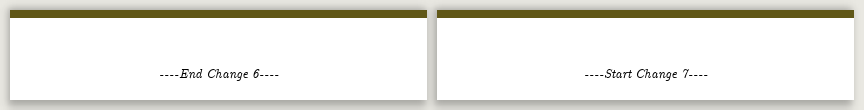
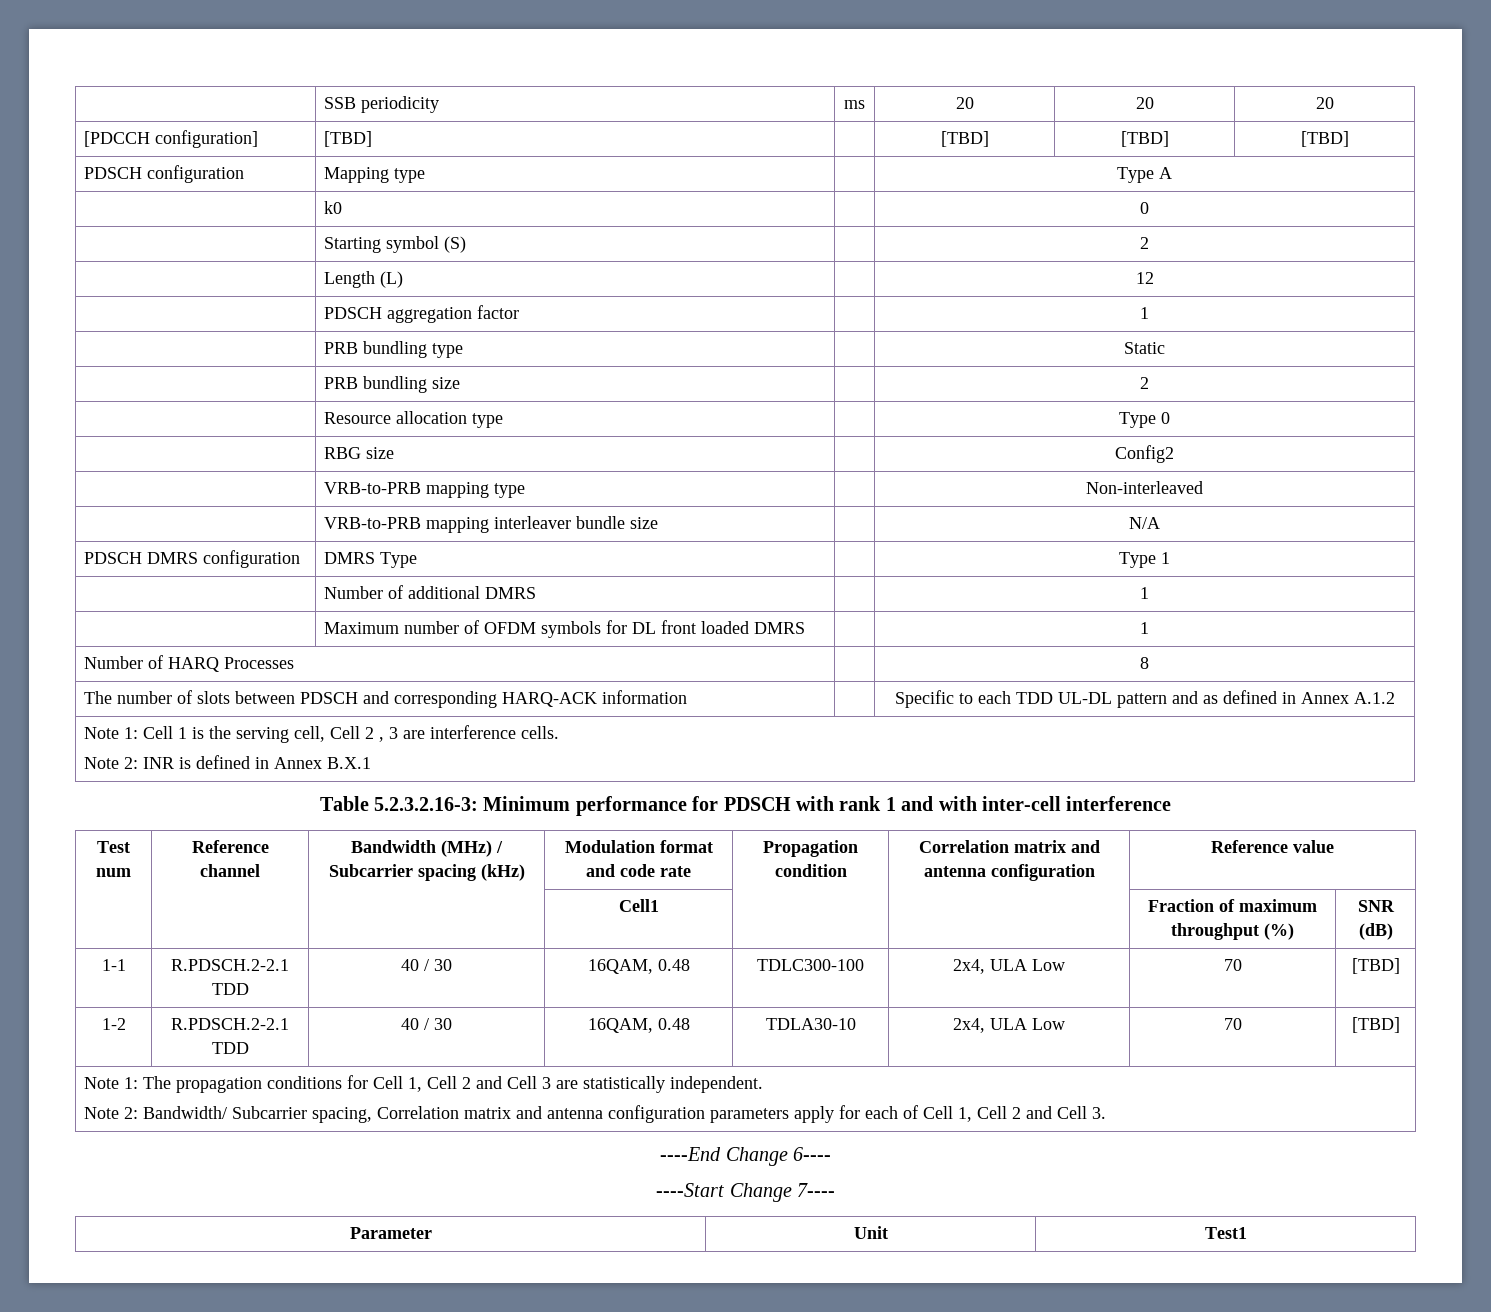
(158, 74) none -> [323,96,439,113] [844,100,865,109] [955,97,974,109] [1135,97,1154,109] [1315,97,1334,109] [83,130,258,148] [323,131,372,147] [940,131,989,147] [1120,131,1169,147] [1300,131,1349,147] [83,165,244,183] [323,167,425,183] [1117,167,1172,183] [323,201,342,214] [1140,202,1149,214] [323,236,466,253] [1140,237,1149,249] [323,271,403,288] [1135,272,1154,284] [323,305,519,323] [1140,307,1149,319] [323,341,463,358] [1124,342,1165,354] [323,376,460,393] [1140,377,1149,389] [323,411,503,428] [1119,412,1170,428] [323,447,394,459] [1115,445,1174,463] [323,482,525,498] [1086,481,1203,494] [323,516,658,533] [1129,517,1160,529] [83,550,300,568] [323,552,417,568] [1119,552,1170,568] [323,585,536,599] [1140,587,1149,599] [323,620,805,638] [1140,622,1149,634] [83,655,294,672] [1140,657,1149,669] [83,690,687,708] [894,690,1395,708] [83,725,559,743] [83,755,371,769] [319,796,1172,816] [97,841,130,853] [96,868,131,877] [191,840,269,853] [200,864,260,877] [351,840,503,857] [328,864,525,881] [564,840,713,853] [586,864,691,877] [763,840,858,857] [774,864,847,877] [918,840,1100,853] [923,864,1095,881] [1211,840,1334,853] [618,899,659,912] [1148,899,1317,912] [1171,923,1294,940] [1357,900,1395,912] [1358,923,1393,940] [101,959,126,971] [171,959,289,971] [211,983,249,995] [401,959,452,971] [587,959,690,974] [757,959,864,971] [953,959,1065,974] [1223,959,1242,971] [1351,958,1400,974] [101,1018,126,1030] [171,1018,289,1030] [211,1042,249,1054] [401,1018,452,1030] [587,1018,690,1033] [765,1018,856,1030] [953,1018,1065,1033] [1223,1018,1242,1030] [1351,1017,1400,1033] [83,1075,763,1093] [83,1105,1106,1123] | SSB periodicity | ms | 20 | 20 | 20 // [PDCCH configuration] | [TBD] | | [TBD] | [TBD] | [TBD] // PDSCH configuration | Mapping type | | Type A // | k0 | | 0 // | Starting symbol (S) | | 2 // | Length (L) | | 12 // | PDSCH aggregation factor | | 1 // | PRB bundling type | | Static // | PRB bundling size | | 2 // | Resource allocation type | | Type 0 // | RBG size | | Config2 // | VRB-to-PRB mapping type | | Non-interleaved // | VRB-to-PRB mapping interleaver bundle size | | N/A // PDSCH DMRS configuration | DMRS Type | | Type 1 // | Number of additional DMRS | | 1 // | Maximum number of OFDM symbols for DL front loaded DMRS | | 1 // Number of HARQ Processes | | 8 // The number of slots between PDSCH and corresponding HARQ-ACK information | | Specific to each TDD UL-DL pattern and as defined in Annex A.1.2 // Note 1: Cell 1 is the serving cell, Cell 2 , 3 are interference cells. // Note 2: INR is defined in Annex B.X.1 // Table 5.2.3.2.16-3: Minimum performance for PDSCH with rank 1 and with inter-cell interference // Test num | Reference channel | Bandwidth (MHz) / Subcarrier spacing (kHz) | Modulation format and code rate | Propagation condition | Correlation matrix and antenna configuration | Reference value // | | | Cell1 | | | Fraction of maximum throughput (%) | SNR (dB) // 1-1 | R.PDSCH.2-2.1 TDD | 40 / 30 | 16QAM, 0.48 | TDLC300-100 | 2x4, ULA Low | 70 | [TBD] // 1-2 | R.PDSCH.2-2.1 TDD | 40 / 30 | 16QAM, 0.48 | TDLA30-10 | 2x4, ULA Low | 70 | [TBD] // Note 1: The propagation conditions for Cell 1, Cell 2 and Cell 3 are statistically independent. // Note 2: Bandwidth/ Subcarrier spacing, Correlation matrix and antenna configuration parameters apply for each of Cell 1, Cell 2 and Cell 3. //
(708, 73) none -> [349,1227,432,1239] [853,1226,888,1239] [1204,1227,1247,1239] // Parameter | Unit | Test1

